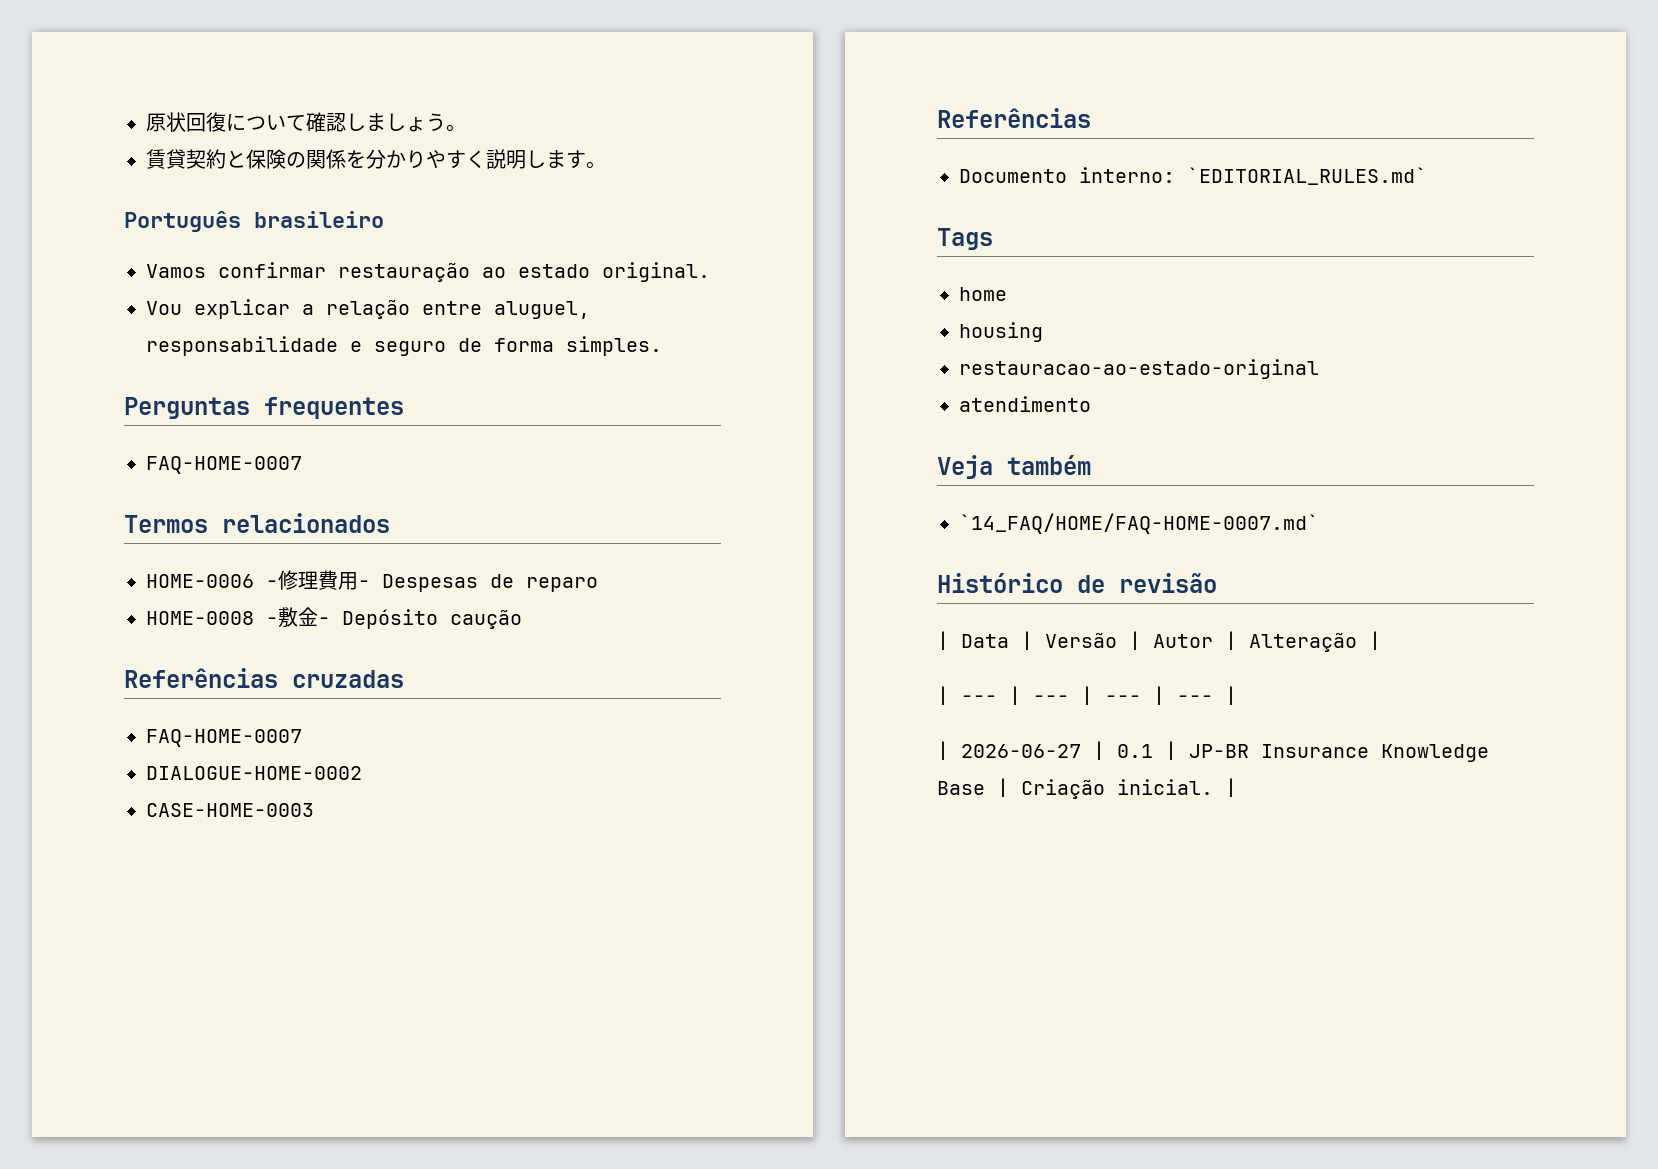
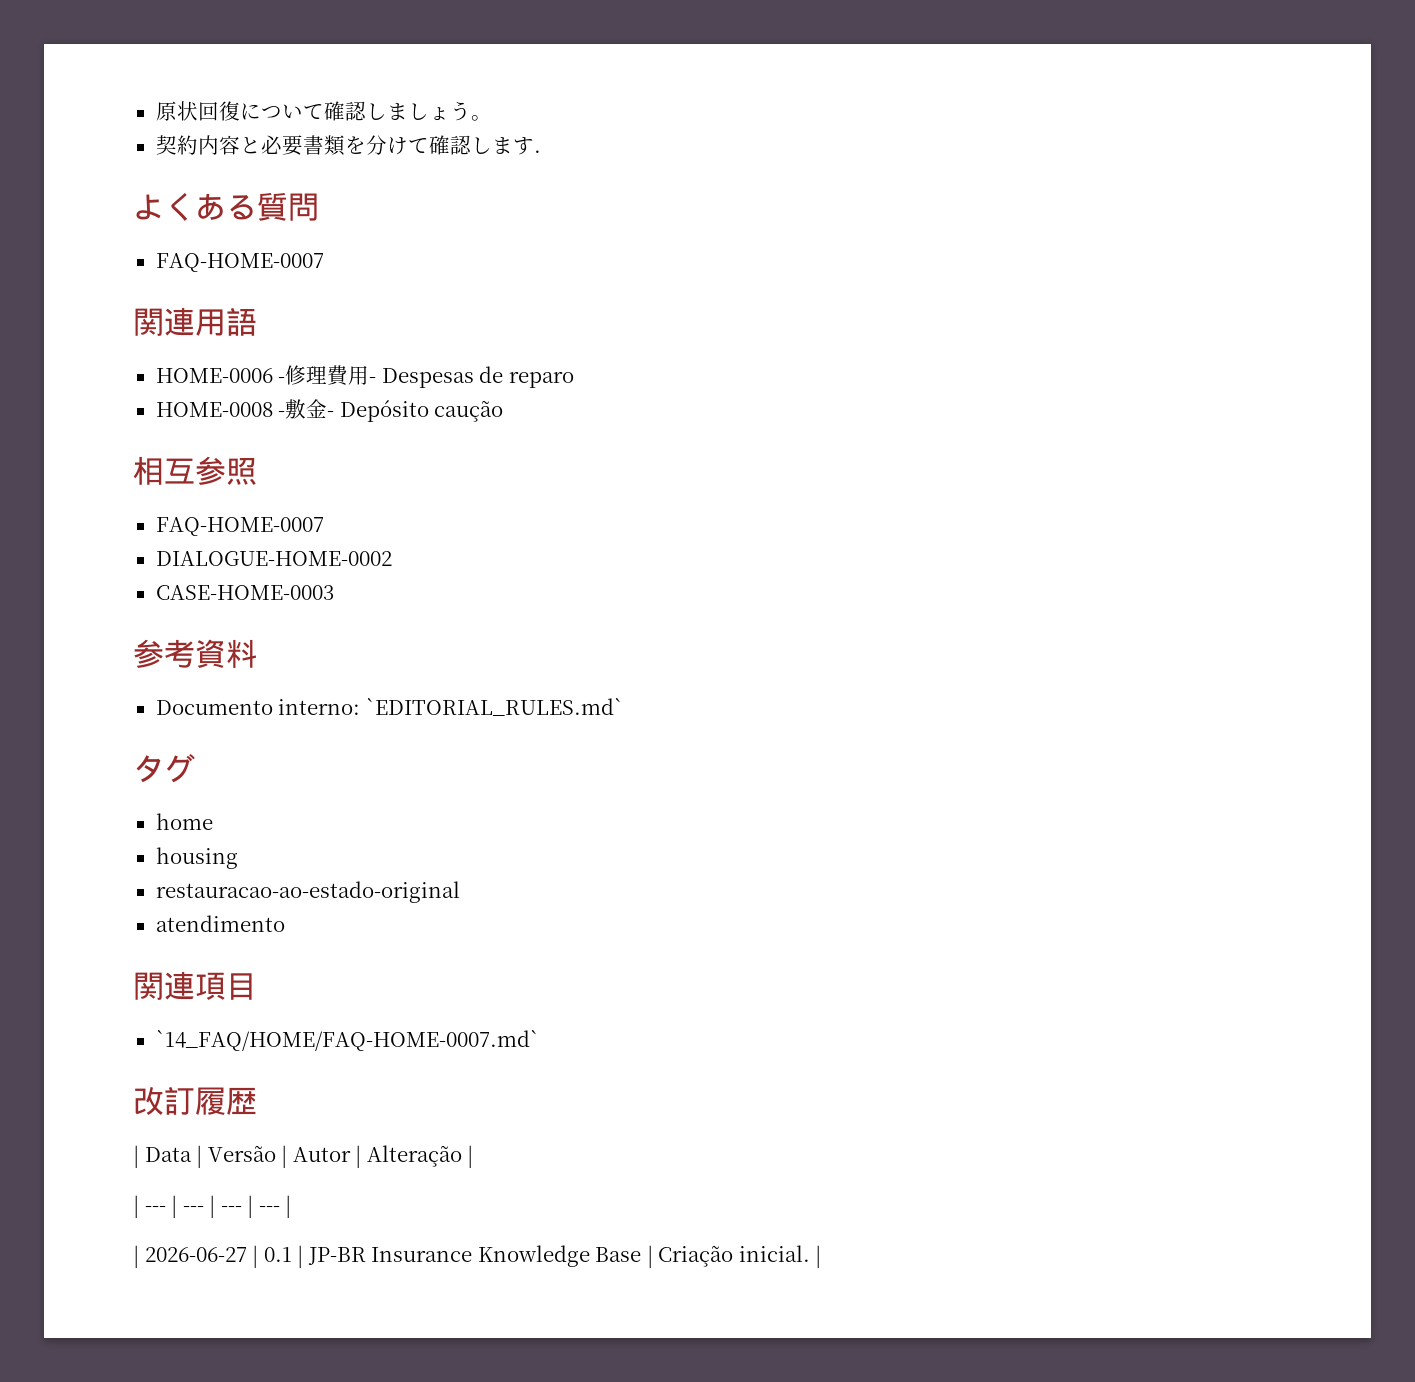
[146,149,606,169] [124,211,384,232] [146,262,710,282] [146,299,590,319] [146,336,662,356] [124,397,404,419] [146,456,302,474] [124,513,390,533] 賃貸契約と保険の関係を分かりやすく説明します。 // Português brasileiro // Vamos confirmar restauração ao estado original. // Vou explicar a relação entre aluguel, responsabilidade e seguro de forma simples. // Perguntas frequentes // FAQ-HOME-0007 // Termos relacionados -> [155,135,541,156] [133,192,319,221] [155,253,324,272] [133,307,257,336] 契約内容と必要書類を分けて確認します. // よくある質問 // FAQ-HOME-0007 // 関連用語
[124,668,404,688] Referências cruzadas -> [133,456,257,485] 相互参照
[937,108,1091,128] Referências -> [133,639,257,668] 参考資料
[937,228,993,250] Tags -> [133,753,195,783] タグ
[937,455,1091,479] Veja também -> [133,971,257,1000] 関連項目
[937,573,1217,593] Histórico de revisão -> [133,1086,257,1115] 改訂履歴

